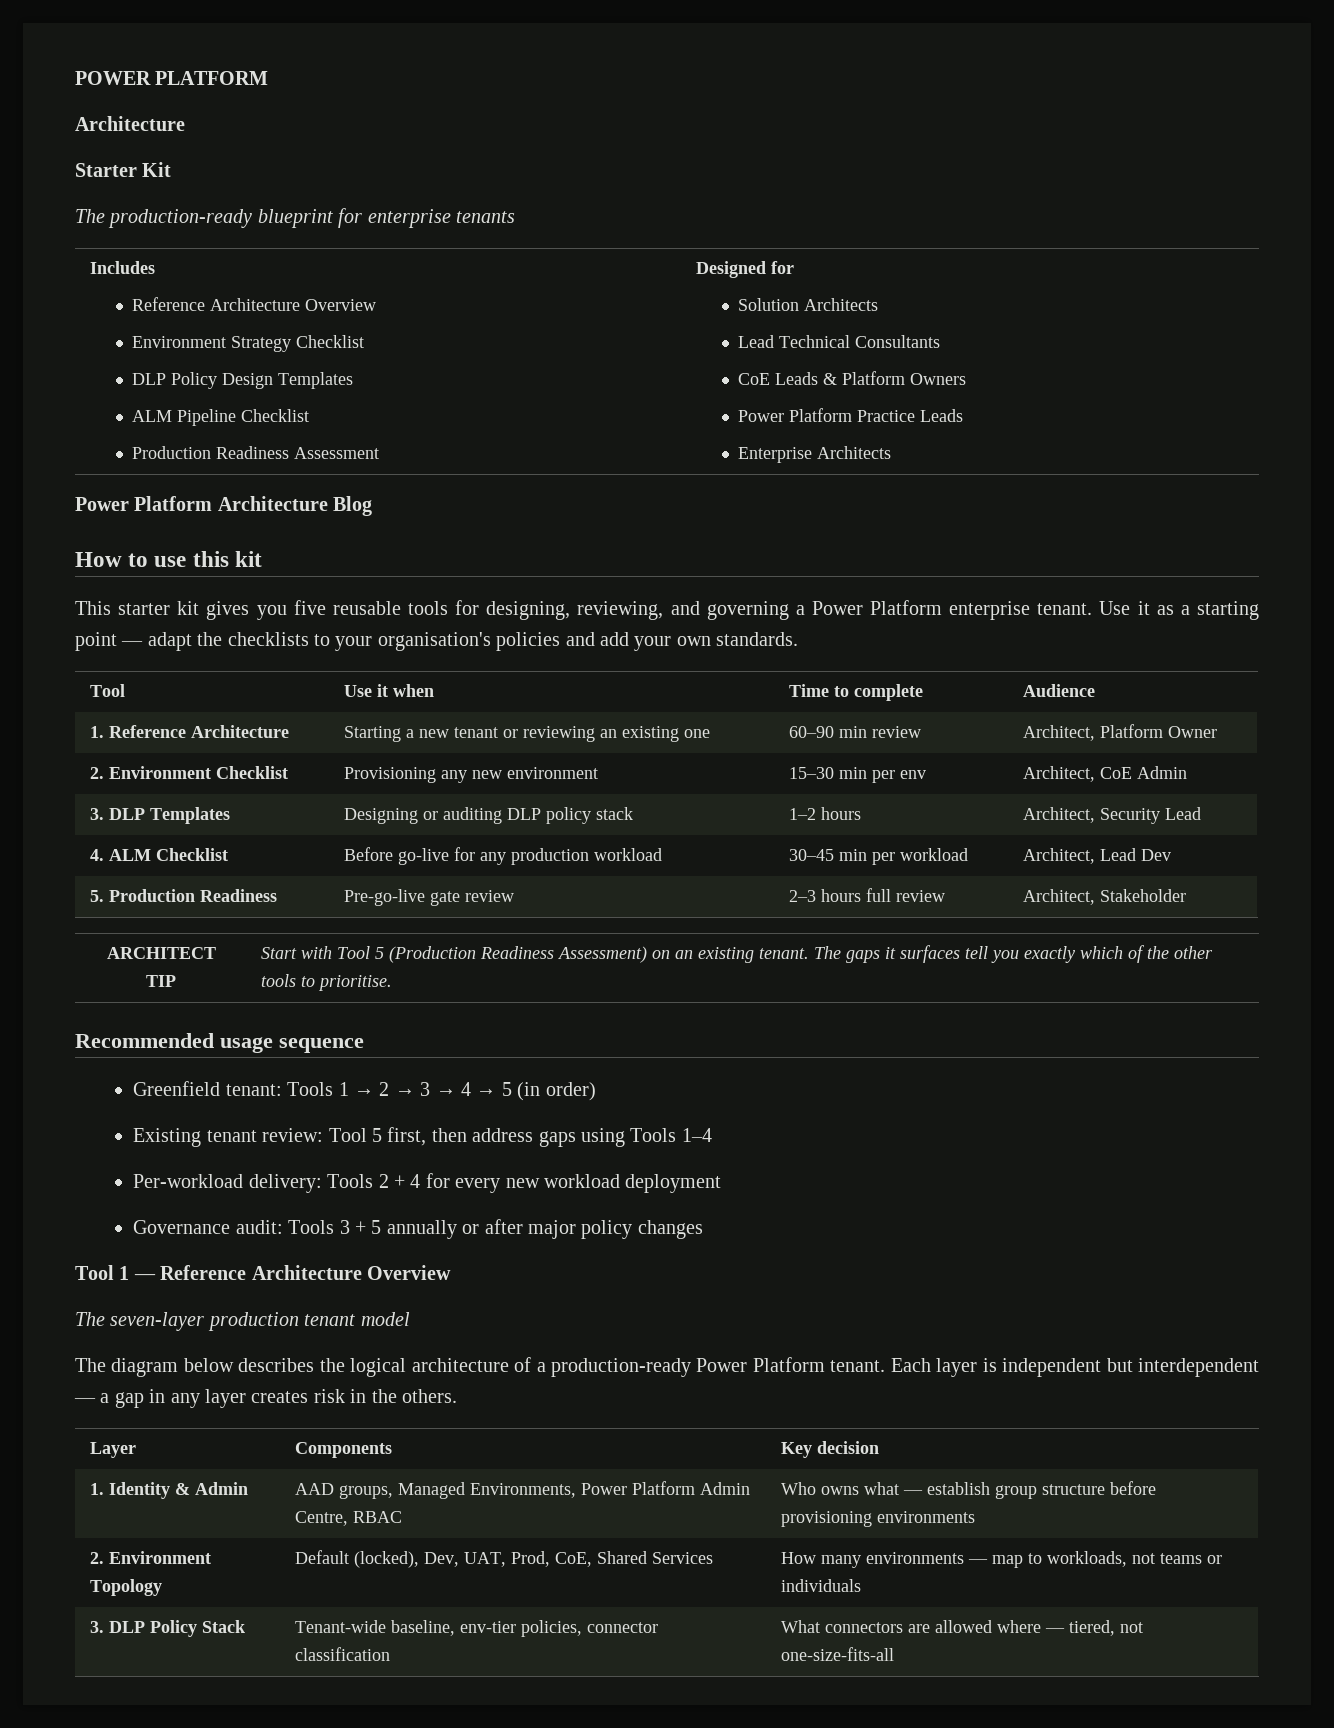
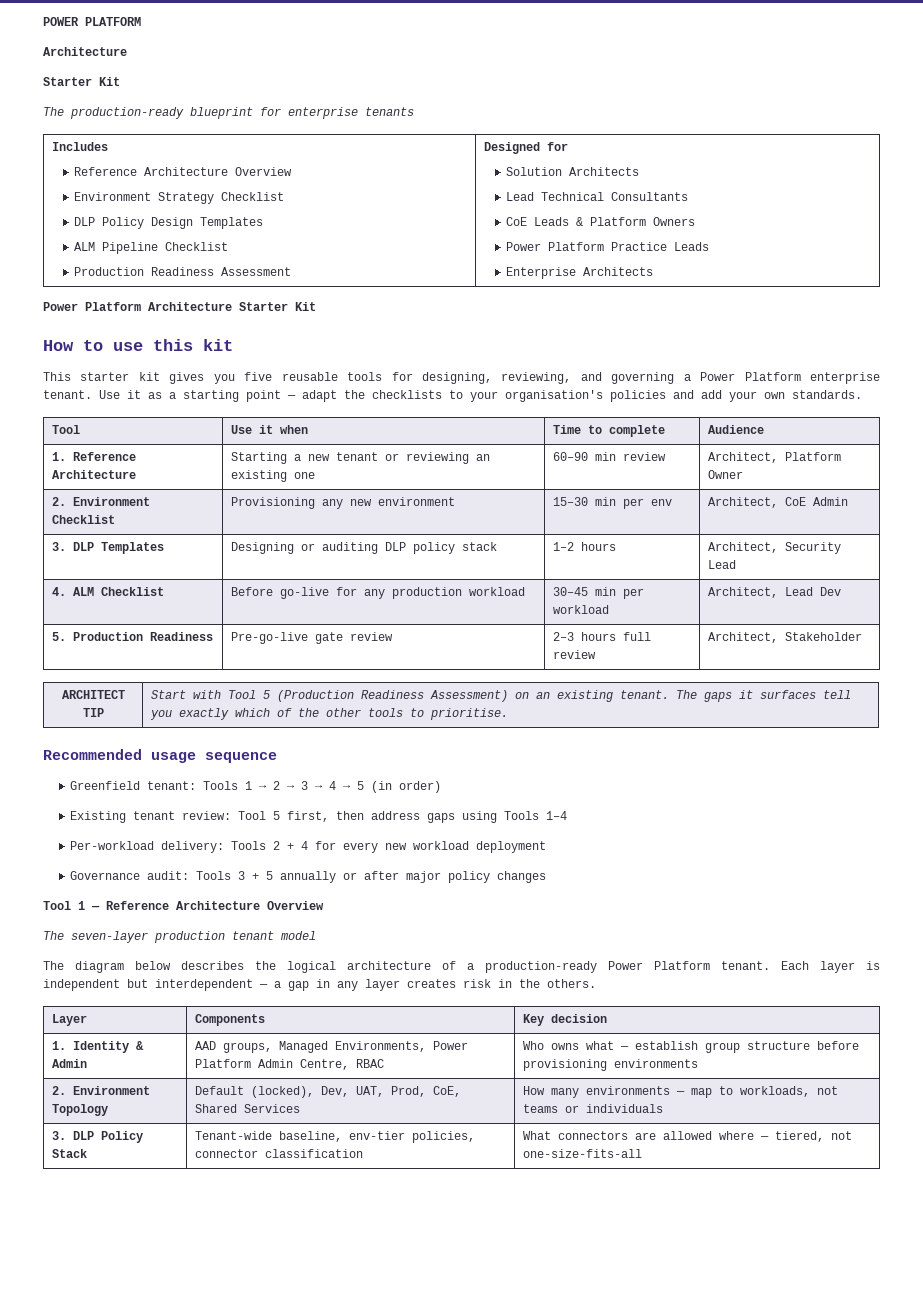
[333,496,373,516] Blog -> [239,302,316,311] Starter Kit

